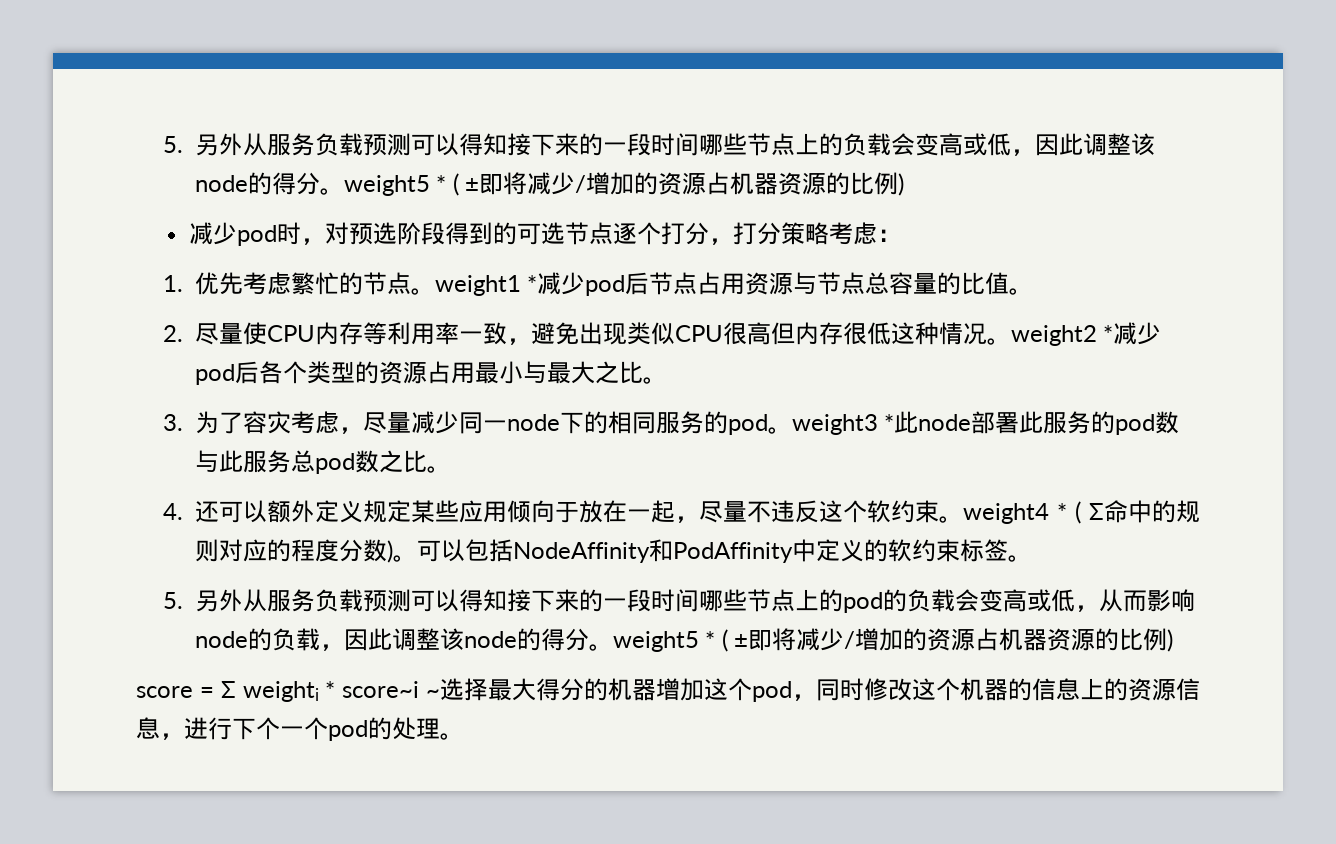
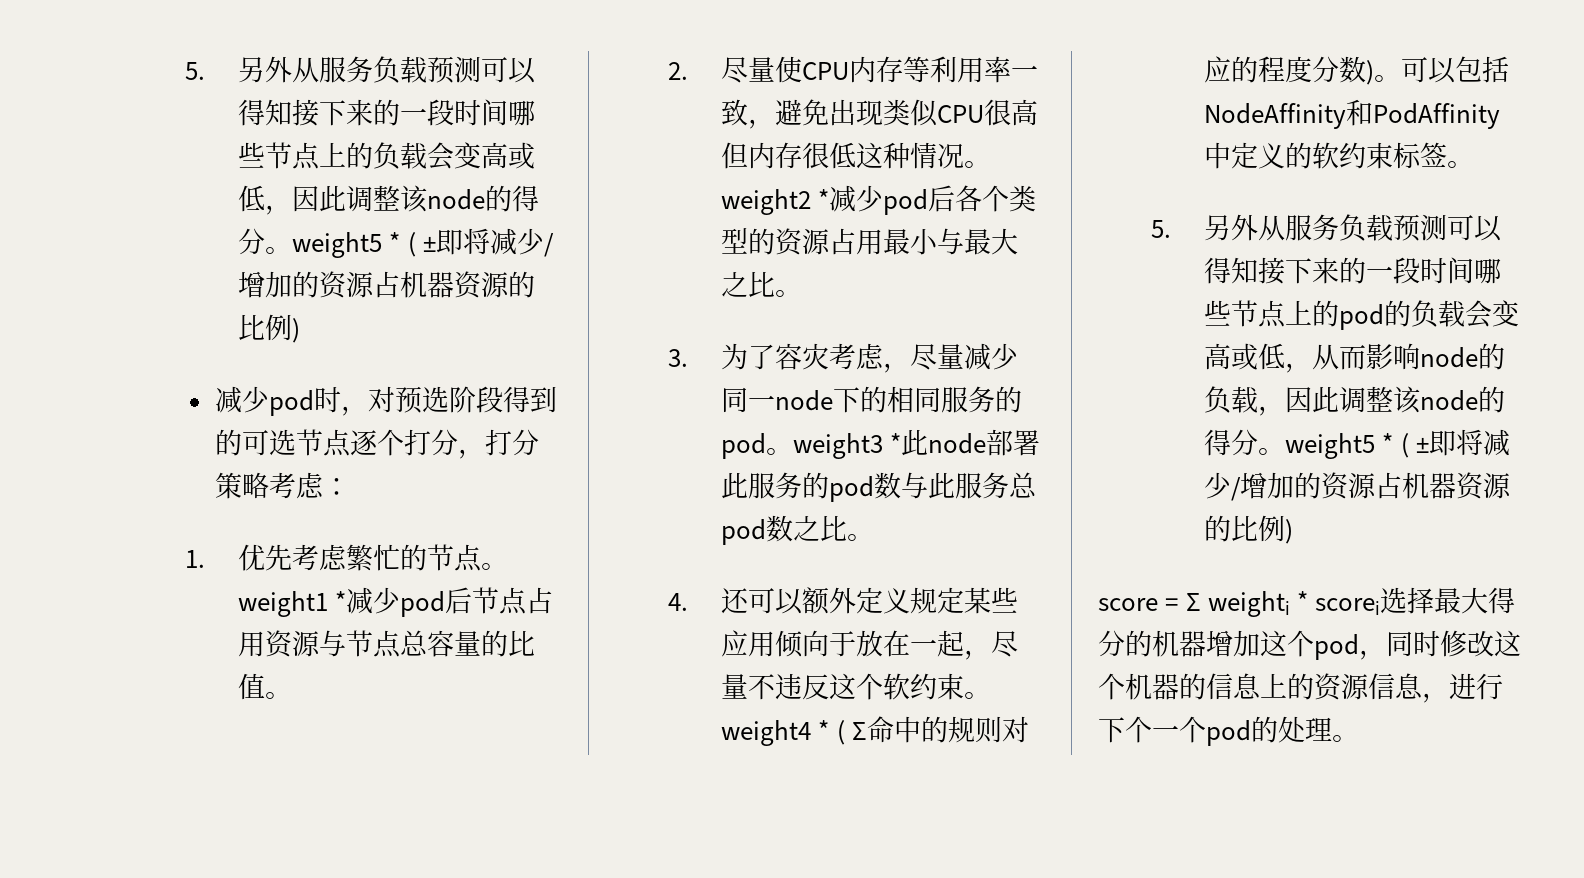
[342,681,440,698] score~i ~ -> [1315,598,1381,615] scorei

